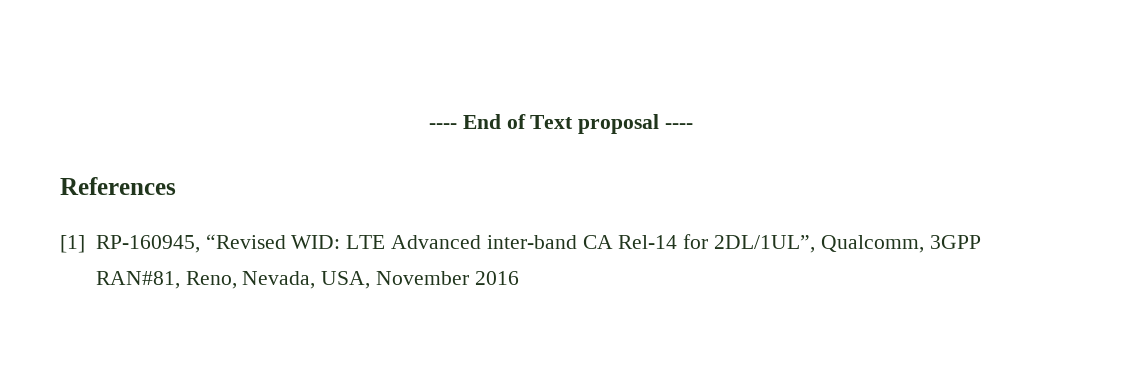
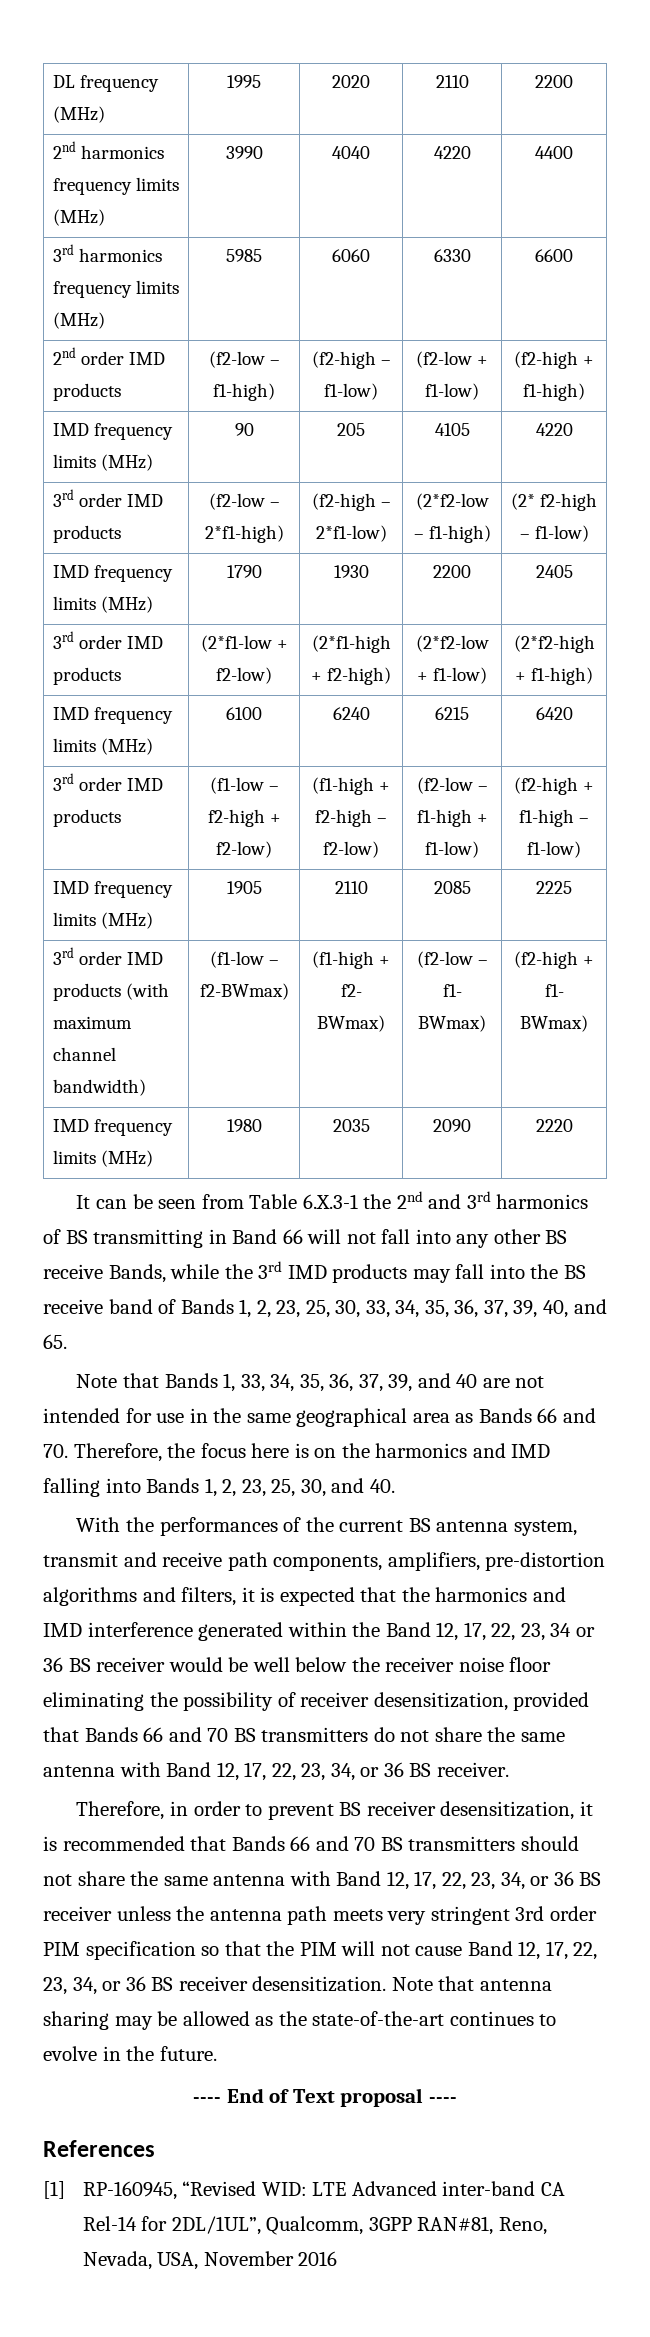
(428, 126) none -> [52,75,159,92] [52,106,105,123] [226,75,261,88] [332,75,370,88] [435,75,469,88] [535,75,573,88] [52,141,164,159] [52,177,179,195] [52,209,105,226] [225,146,263,159] [332,146,370,159] [433,146,471,159] [535,146,573,159] [52,244,162,262] [52,280,179,298] [52,312,105,329] [225,249,262,262] [332,249,370,262] [433,249,471,262] [535,249,573,262] [52,347,165,365] [52,383,121,401] [208,351,280,368] [212,383,275,401] [311,351,391,369] [324,383,378,400] [416,351,488,368] [425,383,479,400] [514,351,594,369] [523,383,585,401] [52,423,173,440] [52,454,153,471] [234,423,254,436] [337,423,365,436] [434,423,470,436] [535,423,573,436] [52,489,163,507] [52,525,121,543] [208,493,280,510] [204,525,284,543] [311,493,391,511] [315,525,387,542] [415,493,489,510] [413,525,491,543] [511,493,597,511] [519,525,589,542] [52,565,173,582] [52,596,153,613] [226,565,262,578] [333,565,369,578] [433,565,471,578] [535,565,573,578] [52,631,163,649] [52,667,121,685] [200,635,288,652] [215,667,272,684] [311,635,391,653] [311,667,391,685] [415,635,489,652] [417,667,487,684] [513,635,595,653] [515,667,593,685] [52,707,173,724] [52,738,153,755] [225,707,262,720] [332,707,370,720] [435,707,469,720] [535,707,573,720] [52,773,163,791] [52,809,121,827] [209,777,279,794] [207,809,281,827] [215,841,272,858] [312,777,390,795] [315,809,387,827] [323,841,379,858] [416,777,488,794] [416,809,488,827] [425,841,479,858] [514,777,594,795] [519,809,589,827] [527,841,581,858] [52,881,173,898] [52,912,153,929] [226,881,262,894] [334,881,368,894] [433,881,471,894] [536,881,572,894] [52,947,163,965] [52,983,169,1001] [52,1016,132,1029] [52,1047,116,1061] [52,1079,146,1096] [209,951,279,968] [199,983,289,1000] [312,951,390,969] [340,984,362,997] [317,1015,385,1032] [416,951,488,968] [442,984,462,997] [418,1015,486,1032] [514,951,594,969] [544,984,564,997] [520,1015,588,1032] [52,1119,173,1136] [52,1150,153,1167] [226,1119,262,1132] [332,1119,370,1132] [433,1119,471,1132] [535,1119,573,1132] [76,1191,589,1209] [43,1229,568,1248] [43,1261,586,1283] [43,1299,607,1318] [43,1334,67,1349] [76,1373,545,1392] [43,1408,596,1427] [43,1443,551,1462] [43,1478,395,1497] [76,1517,577,1536] [43,1552,606,1571] [43,1587,566,1606] [43,1622,595,1641] [43,1657,552,1672] [43,1692,590,1711] [43,1727,565,1742] [43,1762,509,1781] [76,1801,593,1820] [43,1836,579,1851] [43,1871,602,1890] [43,1906,597,1925] [43,1941,598,1960] [43,1976,552,1995] [43,2011,557,2030] [43,2046,217,2061] DL frequency (MHz) | 1995 | 2020 | 2110 | 2200 // 2nd harmonics frequency limits (MHz) | 3990 | 4040 | 4220 | 4400 // 3rd harmonics frequency limits (MHz) | 5985 | 6060 | 6330 | 6600 // 2nd order IMD products | (f2-low – f1-high) | (f2-high – f1-low) | (f2-low + f1-low) | (f2-high + f1-high) // IMD frequency limits (MHz) | 90 | 205 | 4105 | 4220 // 3rd order IMD products | (f2-low – 2*f1-high) | (f2-high – 2*f1-low) | (2*f2-low – f1-high) | (2* f2-high – f1-low) // IMD frequency limits (MHz) | 1790 | 1930 | 2200 | 2405 // 3rd order IMD products | (2*f1-low + f2-low) | (2*f1-high + f2-high) | (2*f2-low + f1-low) | (2*f2-high + f1-high) // IMD frequency limits (MHz) | 6100 | 6240 | 6215 | 6420 // 3rd order IMD products | (f1-low – f2-high + f2-low) | (f1-high + f2-high – f2-low) | (f2-low – f1-high + f1-low) | (f2-high + f1-high – f1-low) // IMD frequency limits (MHz) | 1905 | 2110 | 2085 | 2225 // 3rd order IMD products (with maximum channel bandwidth) | (f1-low – f2-BWmax) | (f1-high + f2- BWmax) | (f2-low – f1- BWmax) | (f2-high + f1- BWmax) // IMD frequency limits (MHz) | 1980 | 2035 | 2090 | 2220 // It can be seen from Table 6.X.3-1 the 2nd and 3rd harmonics of BS transmitting in Band 66 will not fall into any other BS receive Bands, while the 3rd IMD products may fall into the BS receive band of Bands 1, 2, 23, 25, 30, 33, 34, 35, 36, 37, 39, 40, and 65. // Note that Bands 1, 33, 34, 35, 36, 37, 39, and 40 are not intended for use in the same geographical area as Bands 66 and 70. Therefore, the focus here is on the harmonics and IMD falling into Bands 1, 2, 23, 25, 30, and 40. // With the performances of the current BS antenna system, transmit and receive path components, amplifiers, pre-distortion algorithms and filters, it is expected that the harmonics and IMD interference generated within the Band 12, 17, 22, 23, 34 or 36 BS receiver would be well below the receiver noise floor eliminating the possibility of receiver desensitization, provided that Bands 66 and 70 BS transmitters do not share the same antenna with Band 12, 17, 22, 23, 34, or 36 BS receiver. // Therefore, in order to prevent BS receiver desensitization, it is recommended that Bands 66 and 70 BS transmitters should not share the same antenna with Band 12, 17, 22, 23, 34, or 36 BS receiver unless the antenna path meets very stringent 3rd order PIM specification so that the PIM will not cause Band 12, 17, 22, 23, 34, or 36 BS receiver desensitization. Note that antenna sharing may be allowed as the state-of-the-art continues to evolve in the future. //

